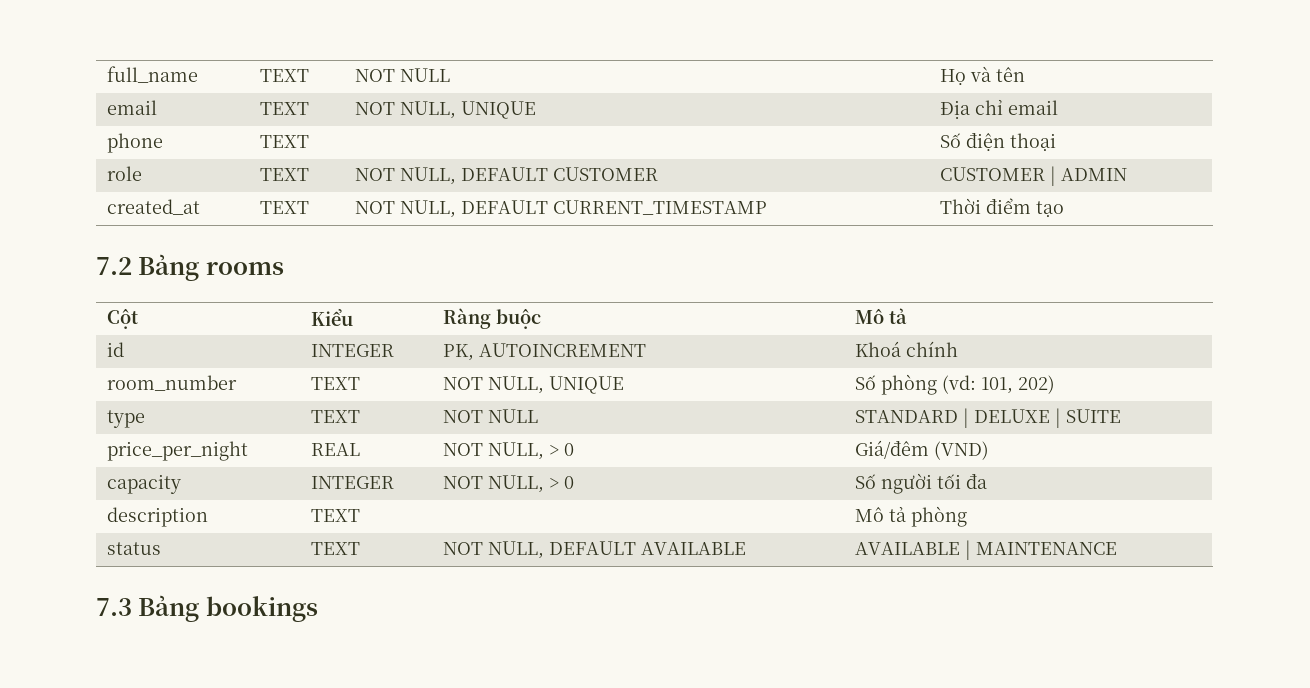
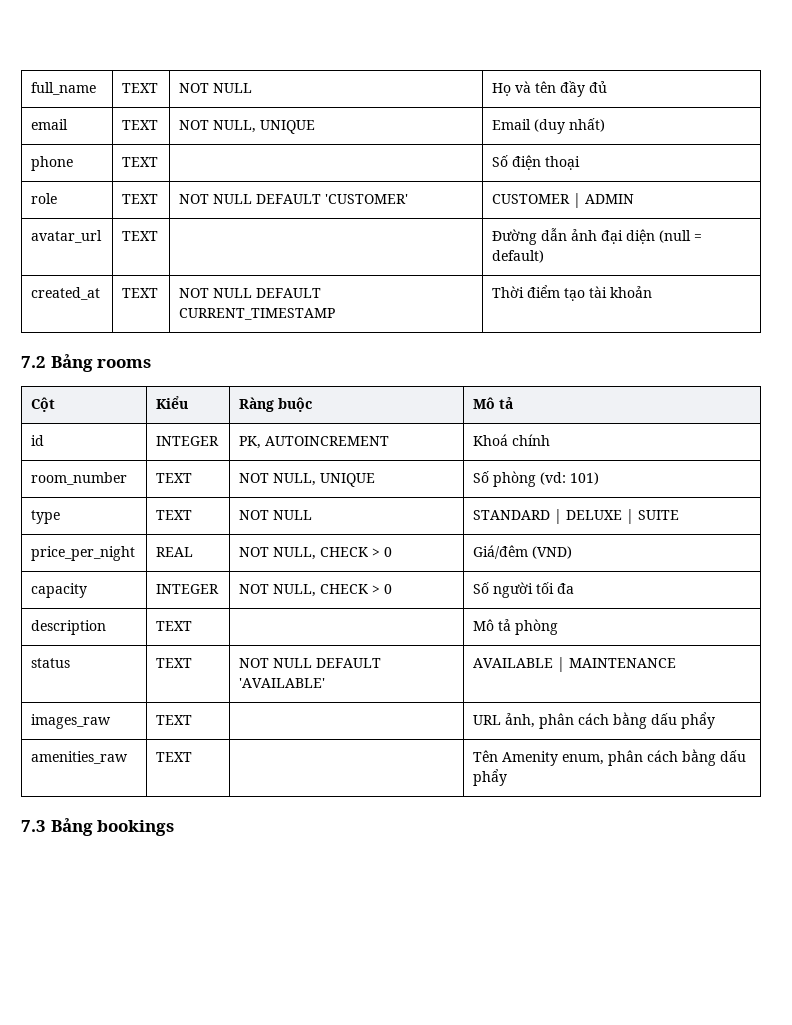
(1025, 74) none -> [560,81,608,97] đầy đủ
[939,99,1058,119] Địa chỉ email -> [492,118,606,134] Email (duy nhất)
[399,167,658,185] NULL, DEFAULT CUSTOMER -> [213,194,409,204] NULL DEFAULT 'CUSTOMER'
(1127, 174) none -> [31,230,103,243] [122,231,159,241] [492,228,703,245] [492,250,545,263] // avatar_url | TEXT | | Đường dẫn ảnh đại diện (null = default)
[399,200,456,218] NULL, -> [213,288,253,298] NULL
(1064, 209) none -> [589,286,653,298] tài khoản
[980,375,1055,394] 101, 202) -> [570,472,600,485] 101)
(544, 451) none -> [320,547,369,557] CHECK
(544, 484) none -> [320,584,369,594] CHECK
[487,541,746,559] NULL, DEFAULT AVAILABLE -> [273,658,382,668] [239,678,326,688] NULL DEFAULT 'AVAILABLE'
(1117, 548) none -> [31,714,112,729] [156,715,193,725] [473,712,716,729] [31,751,129,764] [156,752,193,762] [473,749,747,766] [473,769,508,786] // images_raw | TEXT | | URL ảnh, phân cách bằng dấu phẩy // amenities_raw | TEXT | | Tên Amenity enum, phân cách bằng dấu phẩy

